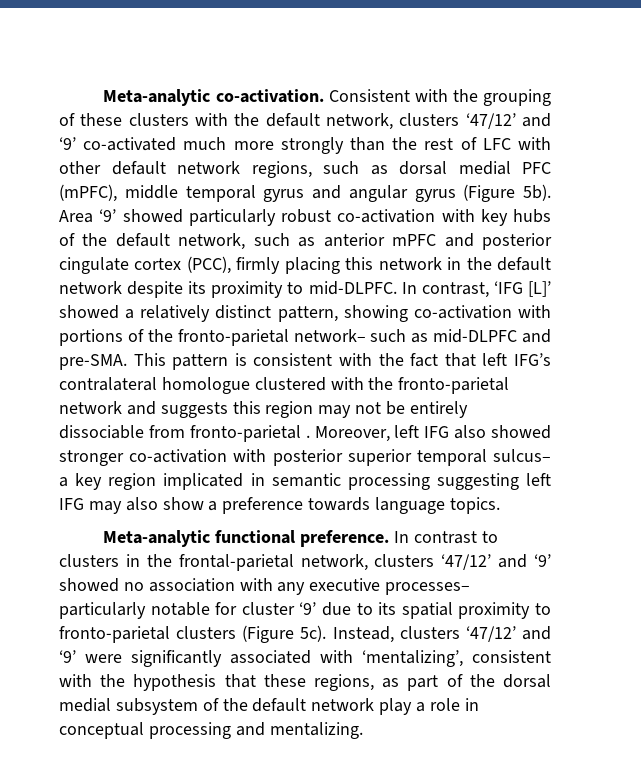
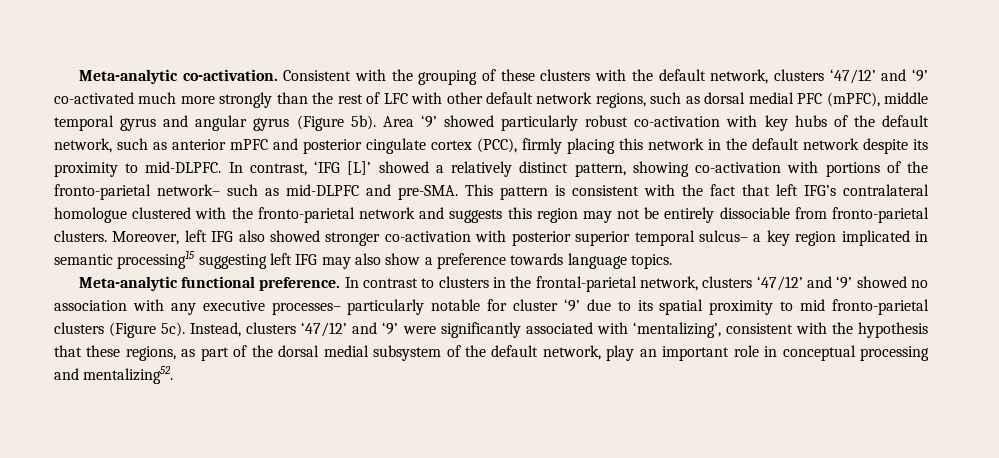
[305,435,310,438] . -> [54,230,107,242] clusters.
[347,473,430,490] processing -> [117,250,196,269] processing15
(552, 609) none -> [800,299,826,311] mid
[311,698,426,715] network play a -> [542,345,730,361] network, play an important
[269,722,363,739] mentalizing. -> [83,366,174,384] mentalizing52.

